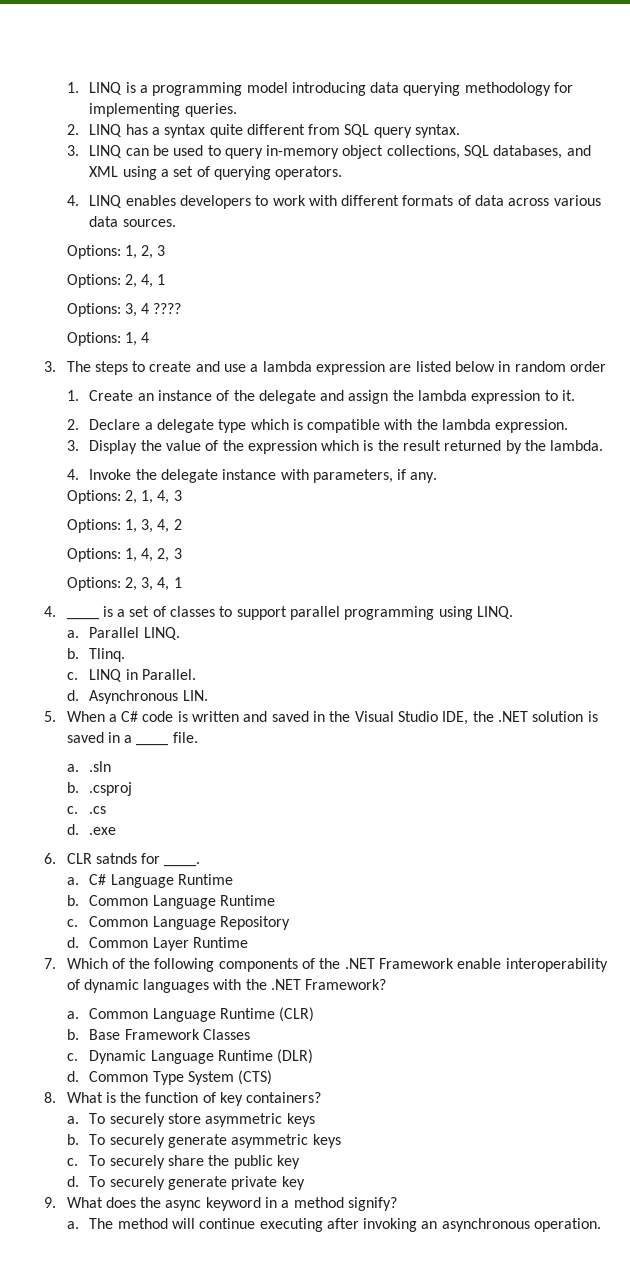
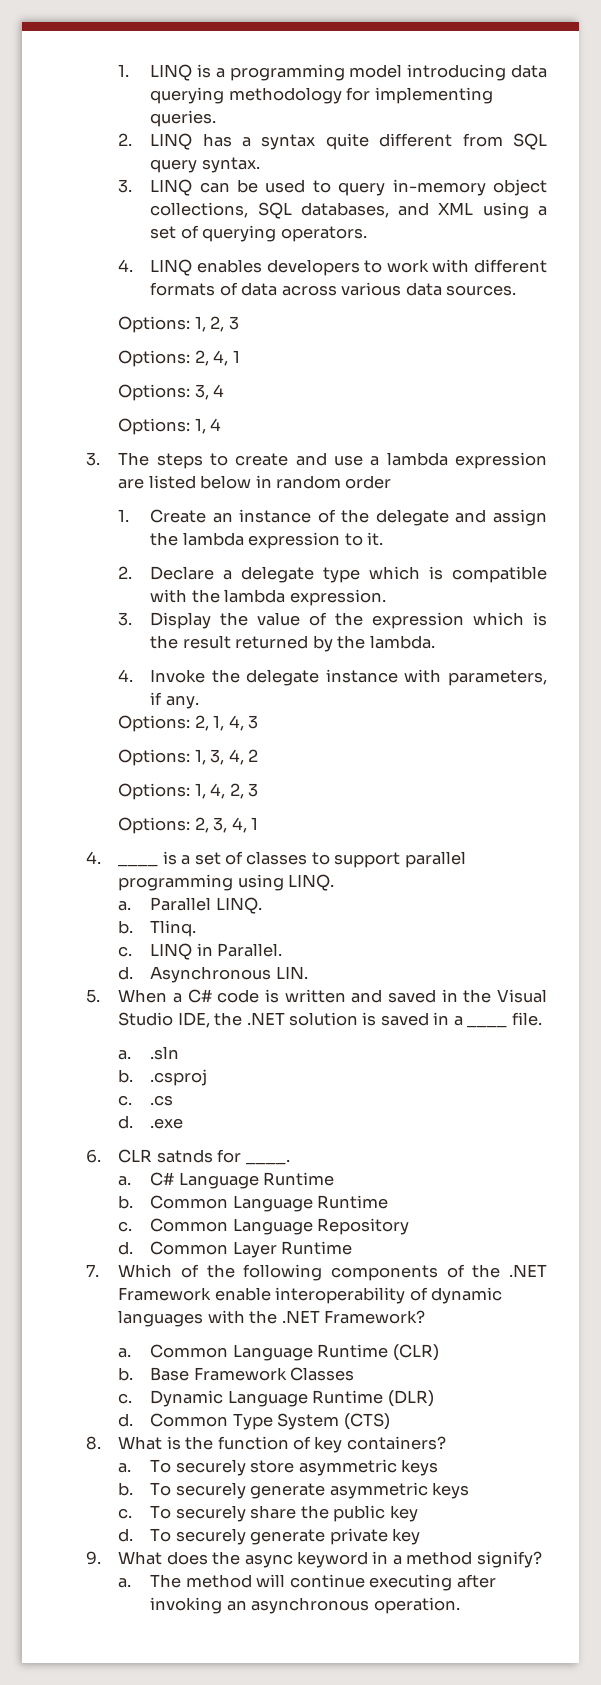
[153,303,182,314] ???? -> (225, 390) none

